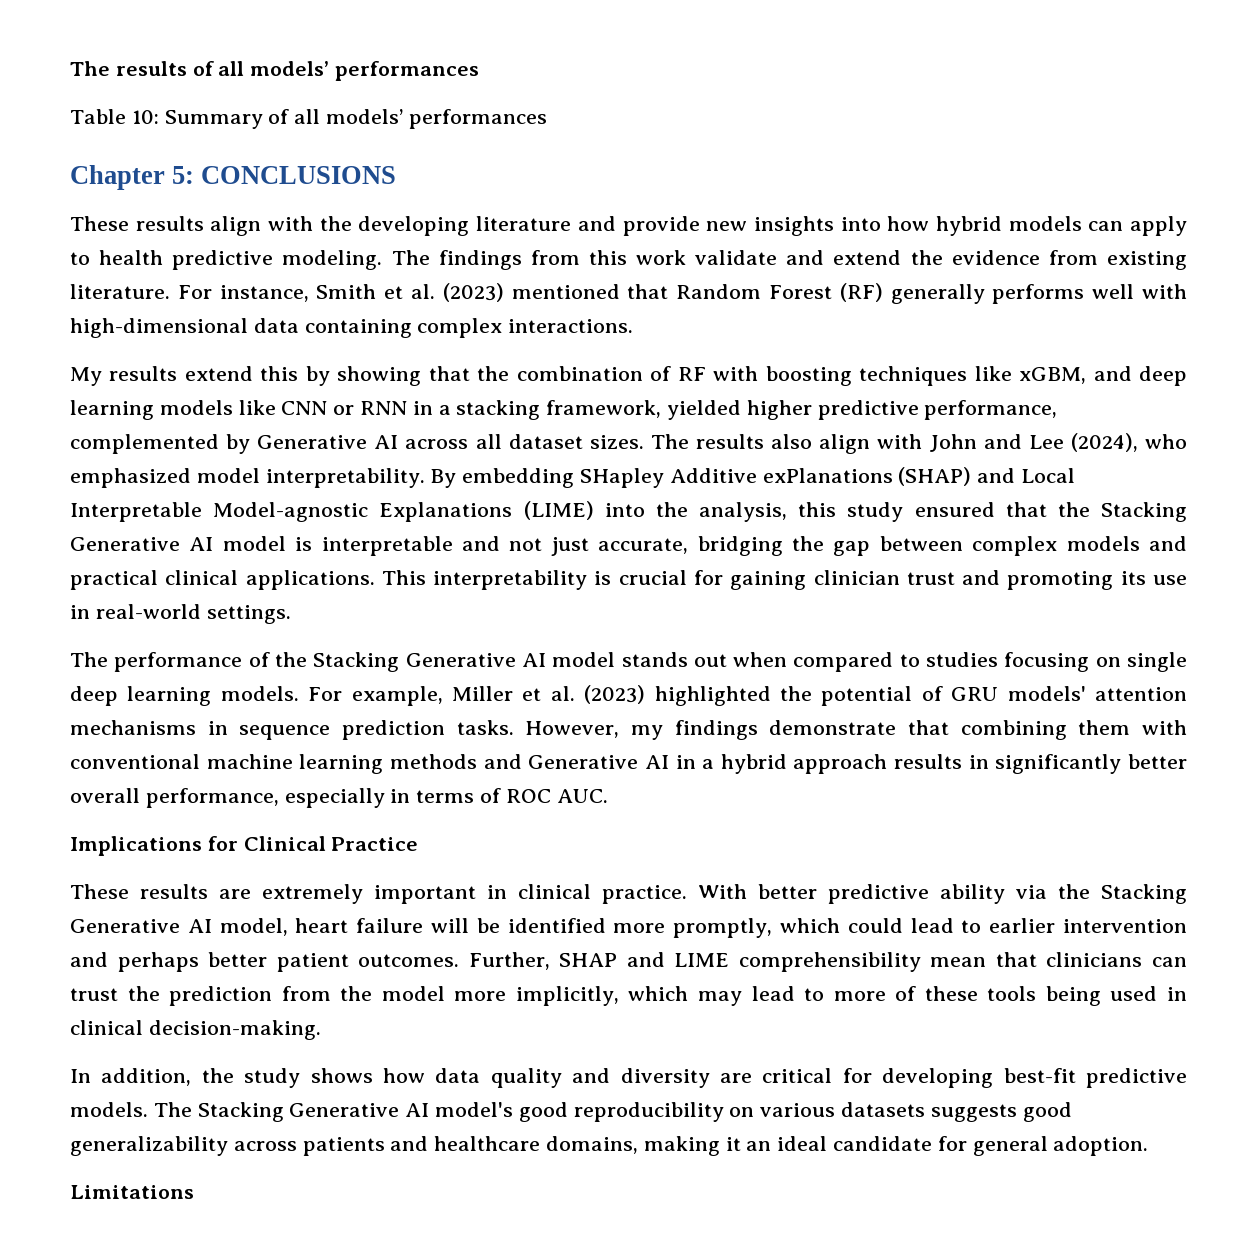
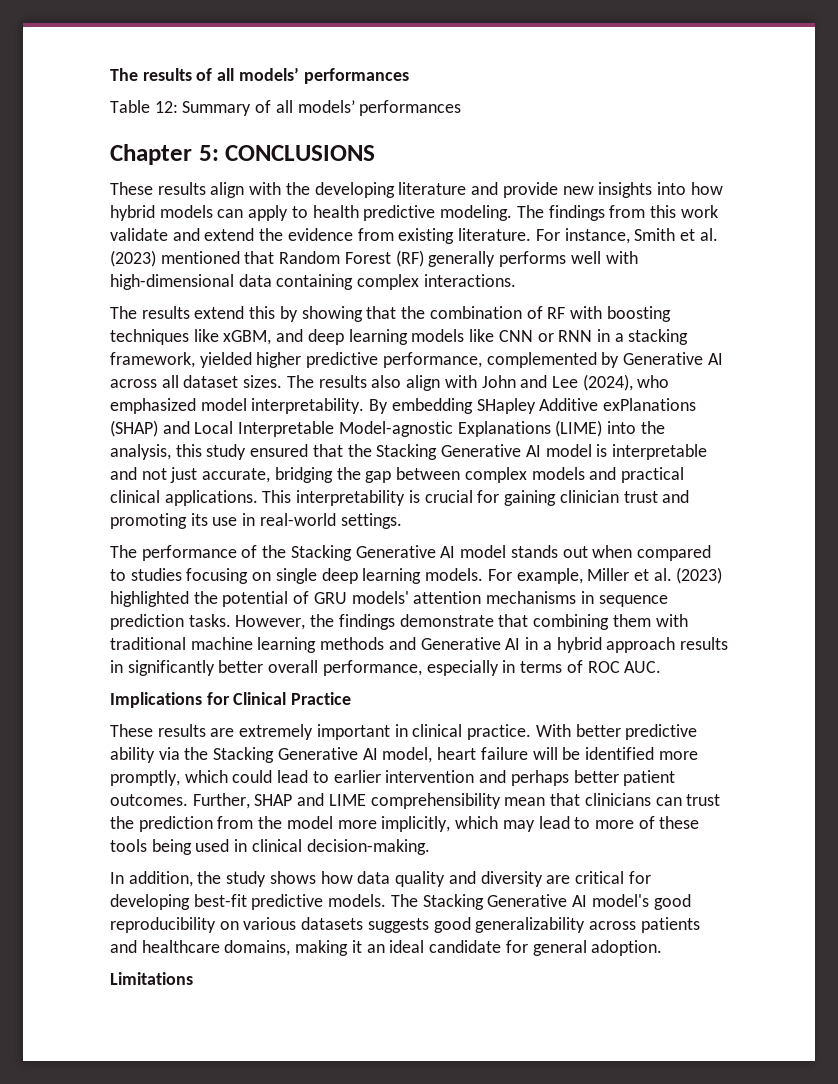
[131,110,159,124] 10: -> [154,101,178,113] 12:
[70,367,102,386] My -> [110,306,137,319] The
[631,725,663,740] my -> [310,614,335,627] the
[70,754,200,769] conventional -> [110,637,186,650] traditional

